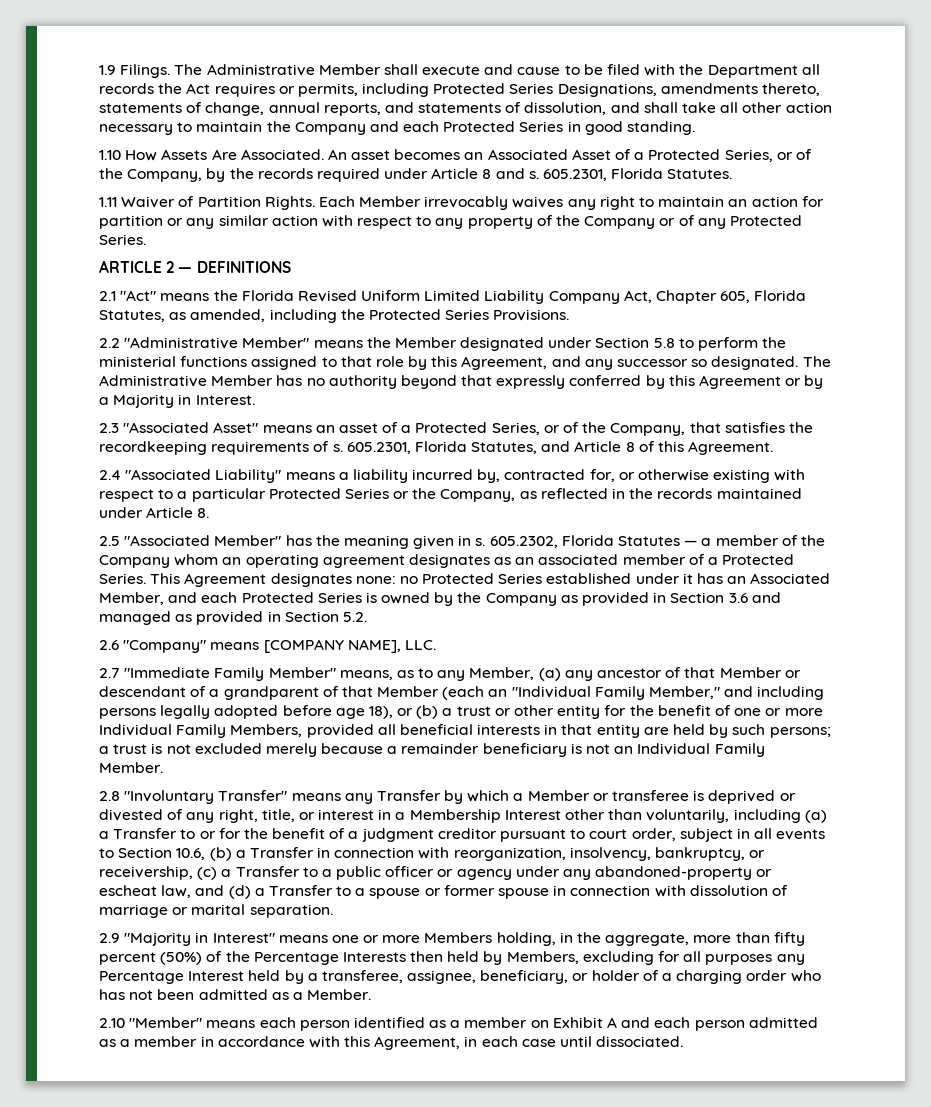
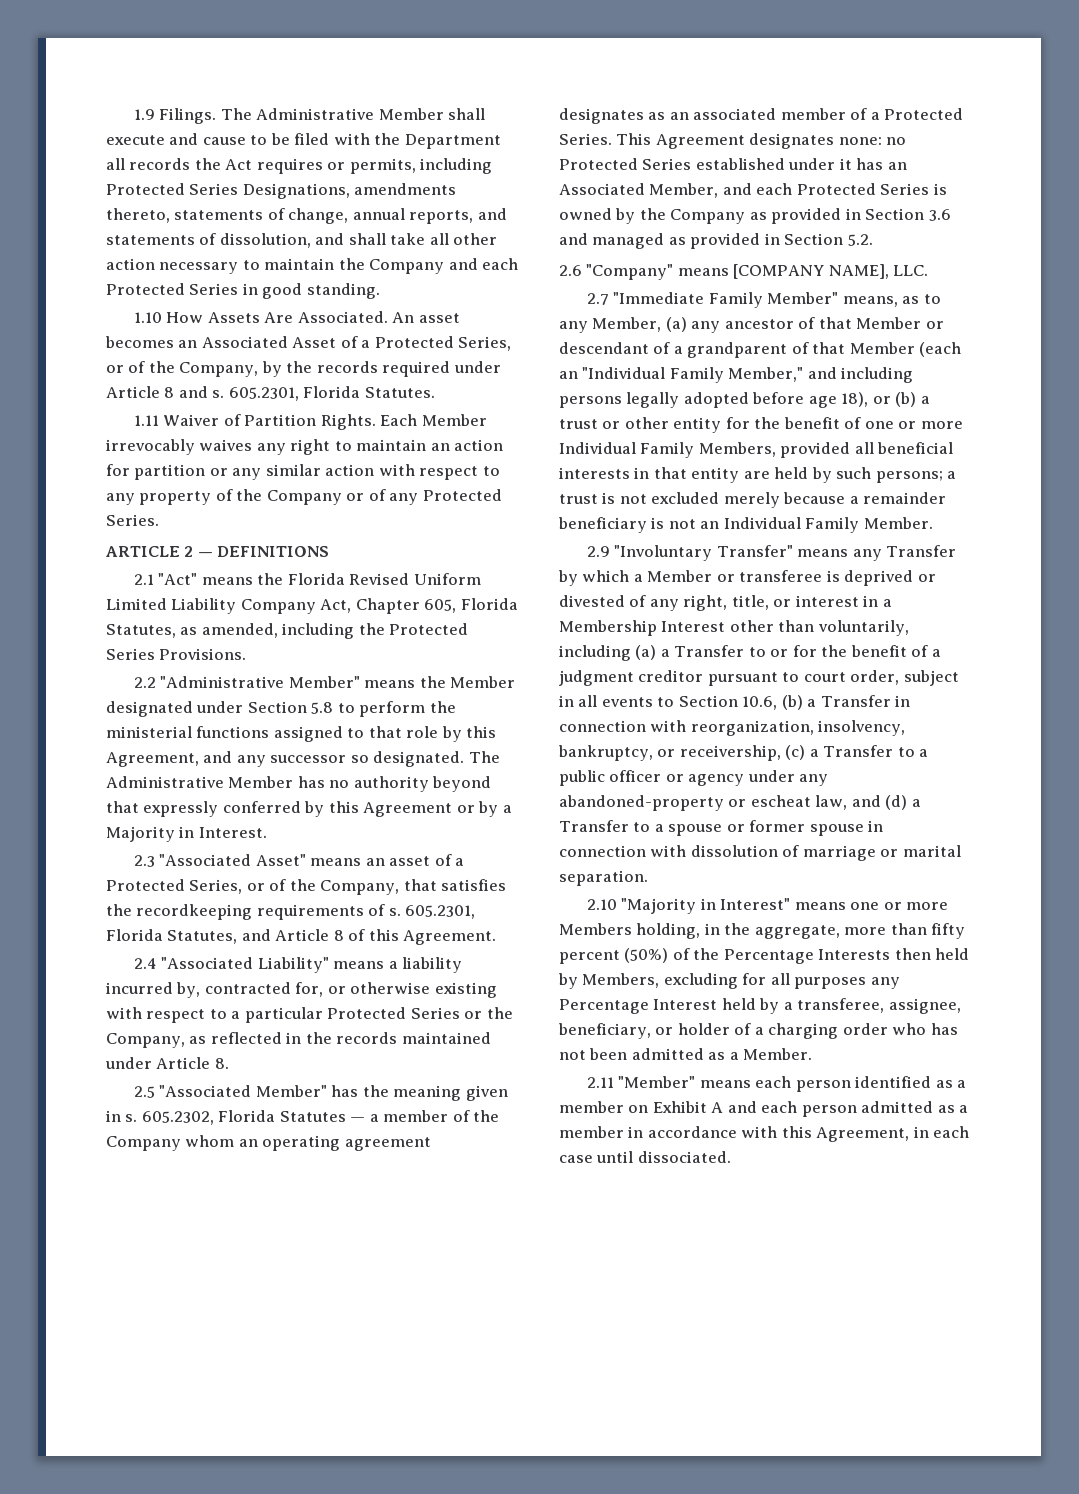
[99,791,120,801] 2.8 -> [586,546,610,557] 2.9
[99,933,120,943] 2.9 -> [586,899,617,910] 2.10
[99,1018,125,1028] 2.10 -> [586,1077,614,1088] 2.11

